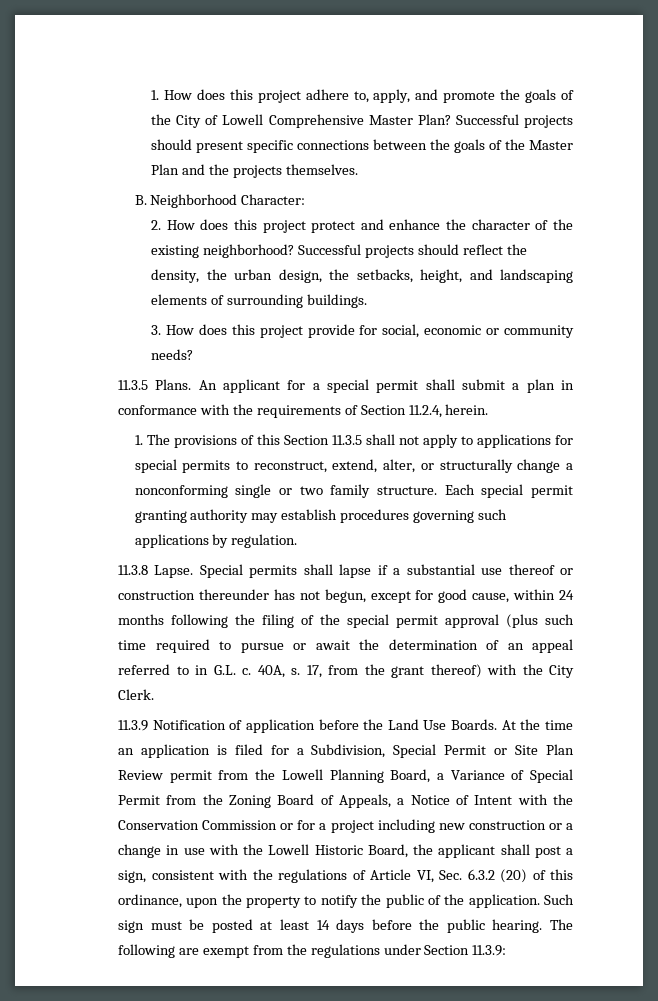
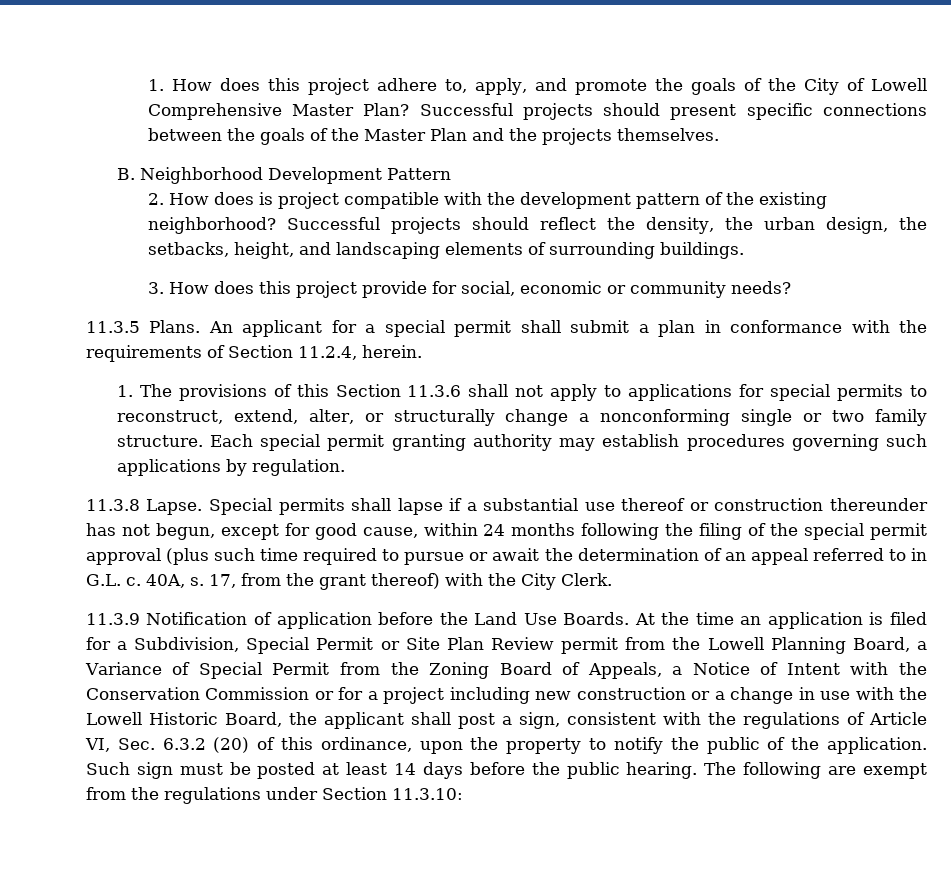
[241,194,306,205] Character: -> [267,167,451,184] Development Pattern
[233,219,530,233] this project protect and enhance the character -> [258,192,700,209] is project compatible with the development pattern
[331,435,362,445] 11.3.5 -> [407,385,462,397] 11.3.6
[472,945,507,956] 11.3.9: -> [391,788,463,800] 11.3.10:

